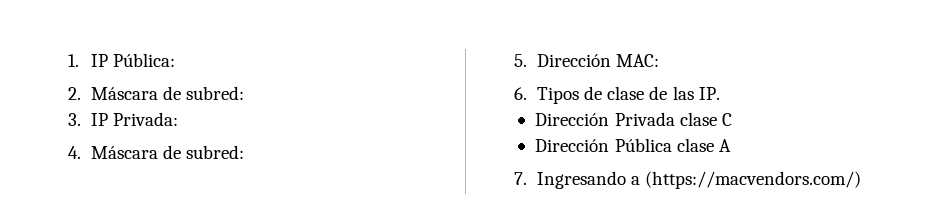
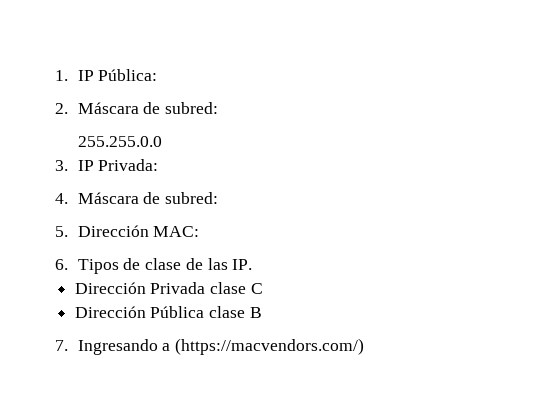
(245, 93) none -> [77,136,162,147] // 255.255.0.0
[718,139,731,152] A -> [249,307,262,318] B

